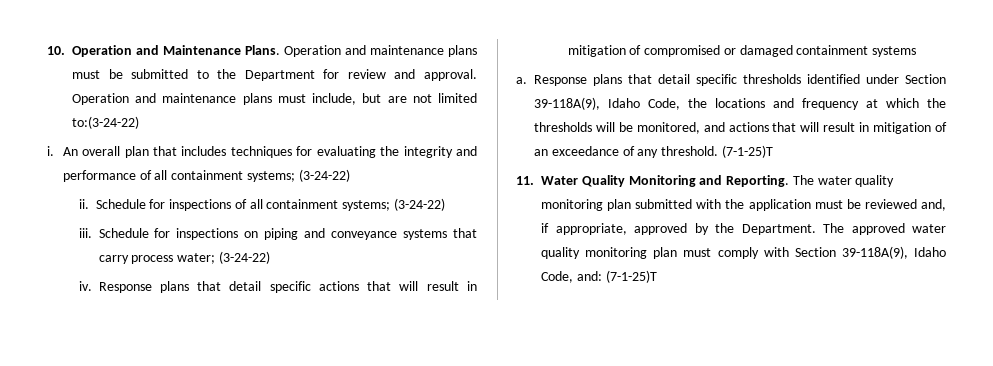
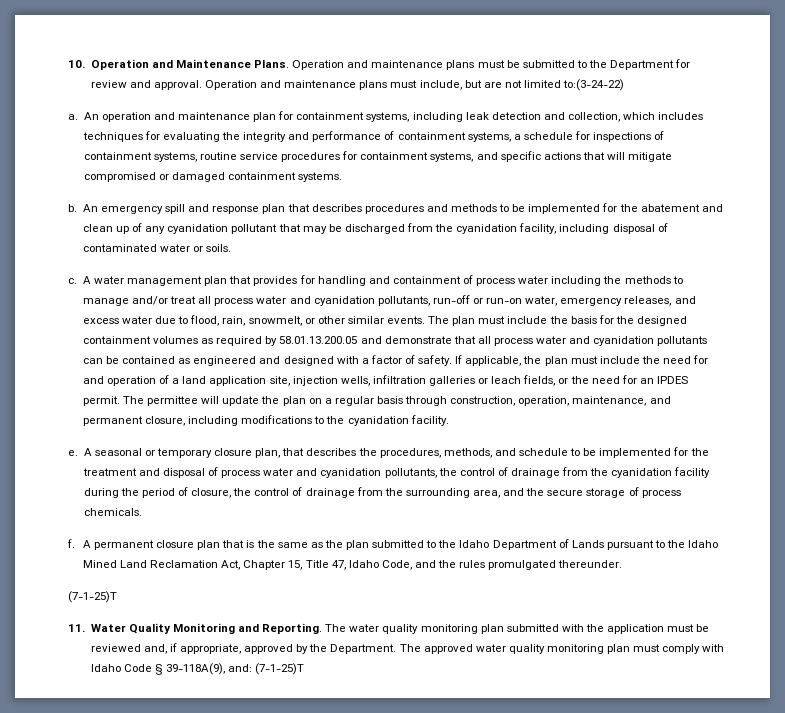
[47,146,178,158] i. An overall plan that -> [68,111,656,122] a. An operation and maintenance plan for containment systems, including leak detection and collection, which
[154,169,350,182] [78,198,445,211] [78,228,477,240] [98,251,270,264] [78,281,478,293] [567,45,917,57] [516,74,946,86] [534,97,946,110] [534,122,947,134] [534,146,719,158] all containment systems; (3-24-22) // ii. Schedule for inspections of all containment systems; (3-24-22) // iii. Schedule for inspections on piping and conveyance systems that carry process water; (3-24-22) // iv. Response plans that detail specific actions that will result in mitigation of compromised or damaged containment systems // a. Response plans that detail specific thresholds identified under Section 39-118A(9), Idaho Code, the locations and frequency at which the thresholds will be monitored, and actions that will result in mitigation of an exceedance of any threshold. -> [397,131,665,142] [83,151,673,162] [83,172,343,182] [68,203,723,214] [82,223,668,234] [82,244,232,252] [68,275,683,286] [82,295,696,306] [82,315,687,326] [82,336,708,346] [82,355,709,366] [82,375,688,386] [82,396,671,406] [82,415,449,426] [68,447,709,458] [82,467,711,478] [83,487,681,498] [83,508,142,516] [67,539,719,550] [82,560,623,570] containment systems, a schedule for inspections of containment systems, routine service procedures for containment systems, and specific actions that will mitigate compromised or damaged containment systems. // b. An emergency spill and response plan that describes procedures and methods to be implemented for the abatement and clean up of any cyanidation pollutant that may be discharged from the cyanidation facility, including disposal of contaminated water or soils. // c. A water management plan that provides for handling and containment of process water including the methods to manage and/or treat all process water and cyanidation pollutants, run-off or run-on water, emergency releases, and excess water due to flood, rain, snowmelt, or other similar events. The plan must include the basis for the designed containment volumes as required by 58.01.13.200.05 and demonstrate that all process water and cyanidation pollutants can be contained as engineered and designed with a factor of safety. If applicable, the plan must include the need for and operation of a land application site, injection wells, infiltration galleries or leach fields, or the need for an IPDES permit. The permittee will update the plan on a regular basis through construction, operation, maintenance, and permanent closure, including modifications to the cyanidation facility. // e. A seasonal or temporary closure plan, that describes the procedures, methods, and schedule to be implemented for the treatment and disposal of process water and cyanidation pollutants, the control of drainage from the cyanidation facility during the period of closure, the control of drainage from the surrounding area, and the secure storage of process chemicals. // f. A permanent closure plan that is the same as the plan submitted to the Idaho Department of Lands pursuant to the Idaho Mined Land Reclamation Act, Chapter 15, Title 47, Idaho Code, and the rules promulgated thereunder. //
[794,246,946,259] [541,271,573,283] Section 39-118A(9), Idaho Code, -> [90,663,226,675] Idaho Code § 39-118A(9),

